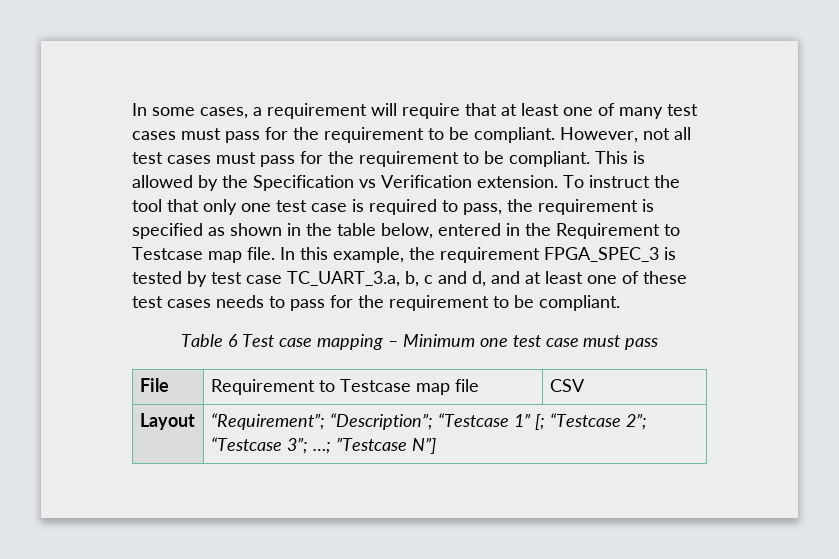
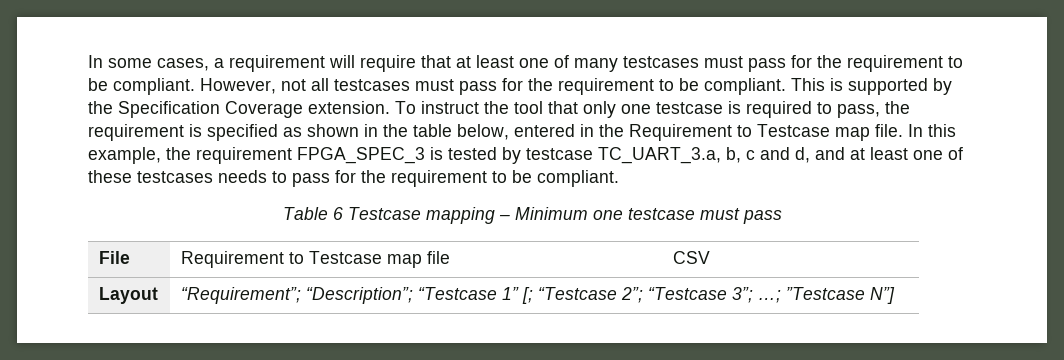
[667,104,698,116] [132,131,176,140] test cases -> [623,56,699,68] testcases
[132,152,211,164] test cases -> [334,79,410,91] testcases
[132,175,193,188] allowed -> [848,78,928,95] supported
[359,175,472,188] vs Verification -> [225,101,303,118] Coverage
[276,200,347,212] test case -> [656,102,723,114] testcase
[211,272,282,284] test case -> [526,148,593,160] testcase
[132,296,211,308] test cases -> [137,171,213,183] testcases
[242,334,313,347] Test case -> [347,207,421,220] Testcase
[512,335,579,347] test case -> [627,208,695,220] testcase

